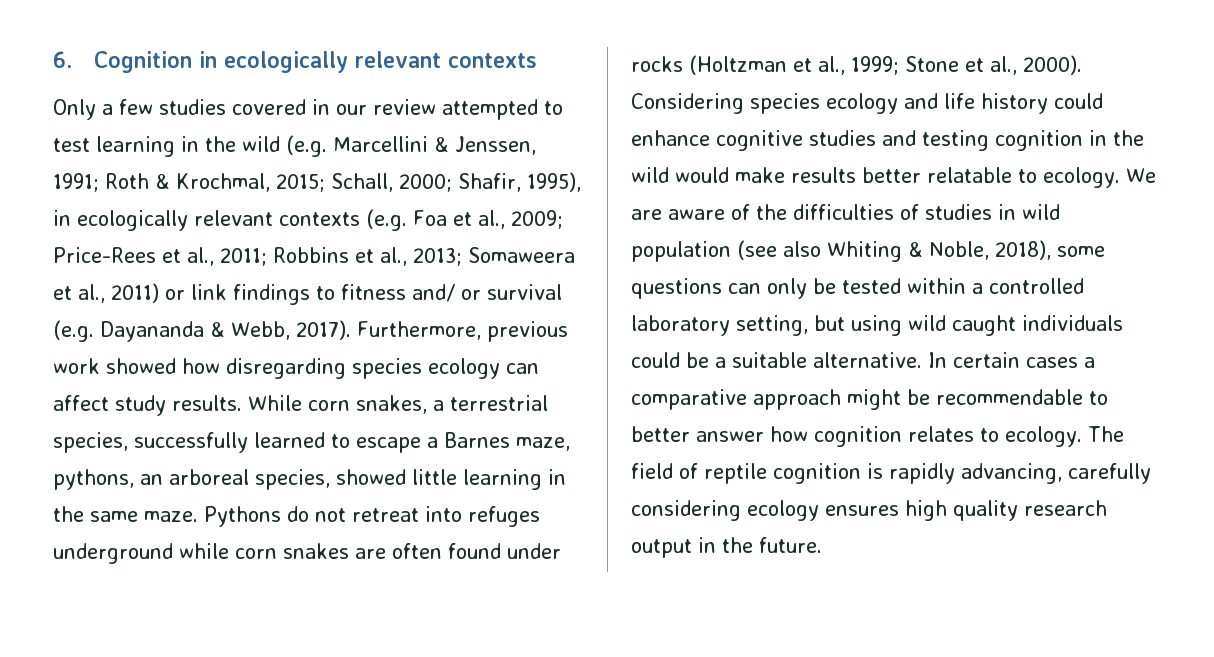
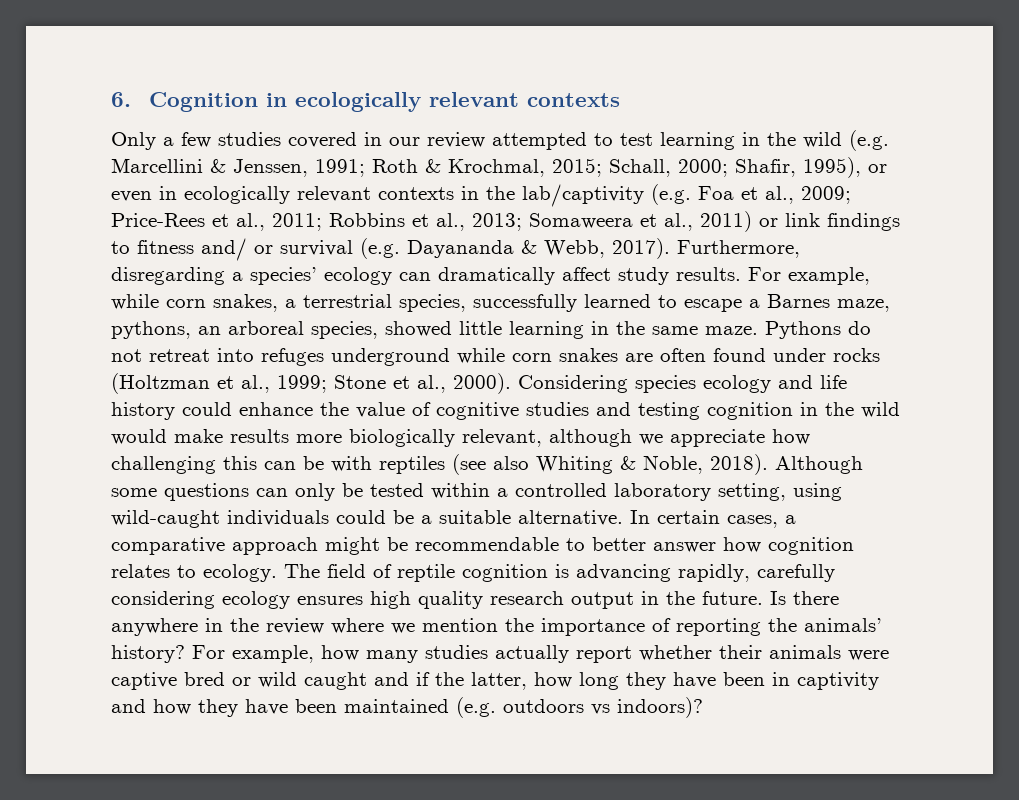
[53,210,360,231] in ecologically relevant contexts -> [868,164,887,173] [111,184,644,207] or even in ecologically relevant contexts in the lab/captivity
[486,321,568,342] [53,358,422,379] previous work showed how disregarding species -> [111,267,317,285] disregarding a species’
(539, 368) none -> [438,267,555,285] dramatically
[248,395,302,411] While -> [748,267,870,285] [111,294,159,310] For example, while
(710, 138) none -> [320,402,431,418] the value of
[862,167,1156,188] [631,204,1060,220] [631,241,731,262] better relatable to ecology. We are aware of the difficulties of studies in wild population -> [296,429,810,447] [111,456,445,474] more biologically relevant, although we appreciate how challenging this can be with reptiles
[995,240,1051,260] 2018), -> [710,454,863,475] 2018). Although
[814,315,1016,336] but using wild caught -> [793,483,842,501] [111,510,220,528] using wild-caught
[1026,357,1078,368] cases -> [727,515,778,528] cases,
[889,463,1062,484] rapidly advancing, -> [576,564,750,582] advancing rapidly,
(822, 545) none -> [770,591,839,605] [111,618,882,636] [111,645,889,663] [111,672,879,690] [111,697,703,718] Is there anywhere in the review where we mention the importance of reporting the animals’ history? For example, how many studies actually report whether their animals were captive bred or wild caught and if the latter, how long they have been in captivity and how they have been maintained (e.g. outdoors vs indoors)?

